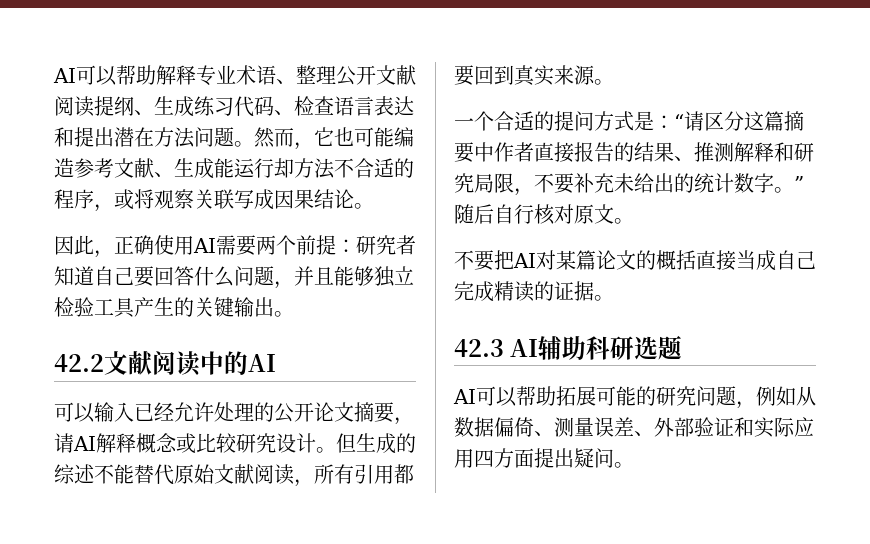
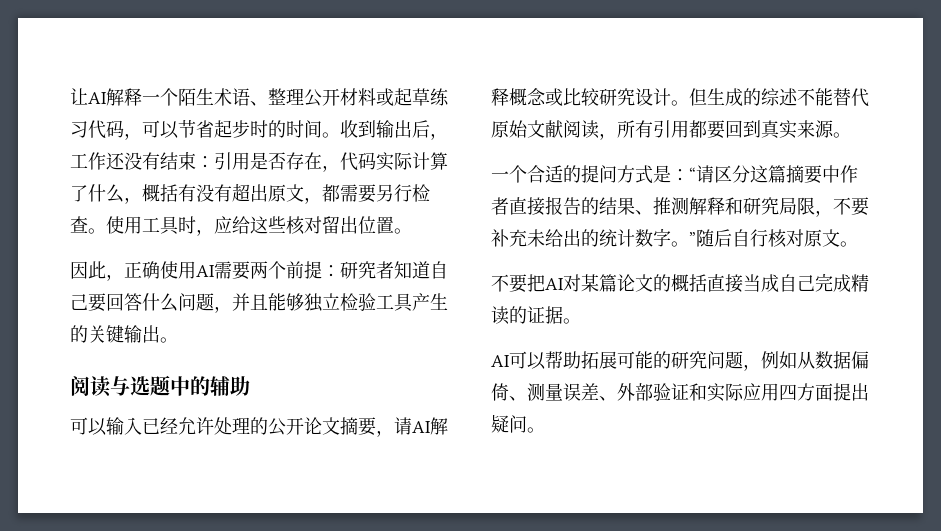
[53,65,416,86] [54,96,414,117] [54,127,414,150] [54,158,414,179] [54,189,354,212] AI可以帮助解释专业术语、整理公开文献阅读提纲、生成练习代码、检查语言表达和提出潜在方法问题。然而，它也可能编造参考文献、生成能运行却方法不合适的程序，或将观察关联写成因果结论 -> [70,88,449,107] [70,120,448,140] [70,152,448,172] [70,183,430,204] [70,216,394,236] 让AI解释一个陌生术语、整理公开材料或起草练习代码，可以节省起步时的时间。收到输出后，工作还没有结束：引用是否存在，代码实际计算了什么，概括有没有超出原文，都需要另行检查。使用工具时，应给这些核对留出位置
[54,351,276,376] 42.2文献阅读中的AI -> [70,375,250,397] 阅读与选题中的辅助
[454,335,683,360] // 42.3 AI辅助科研选题 -> (581, 321) none

